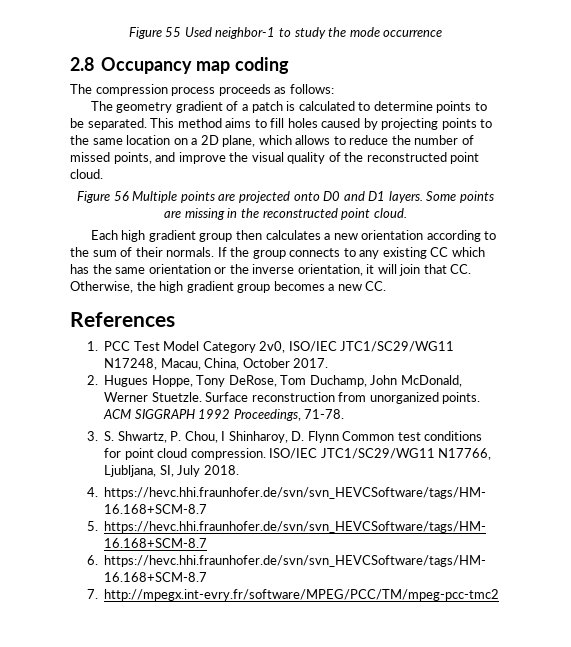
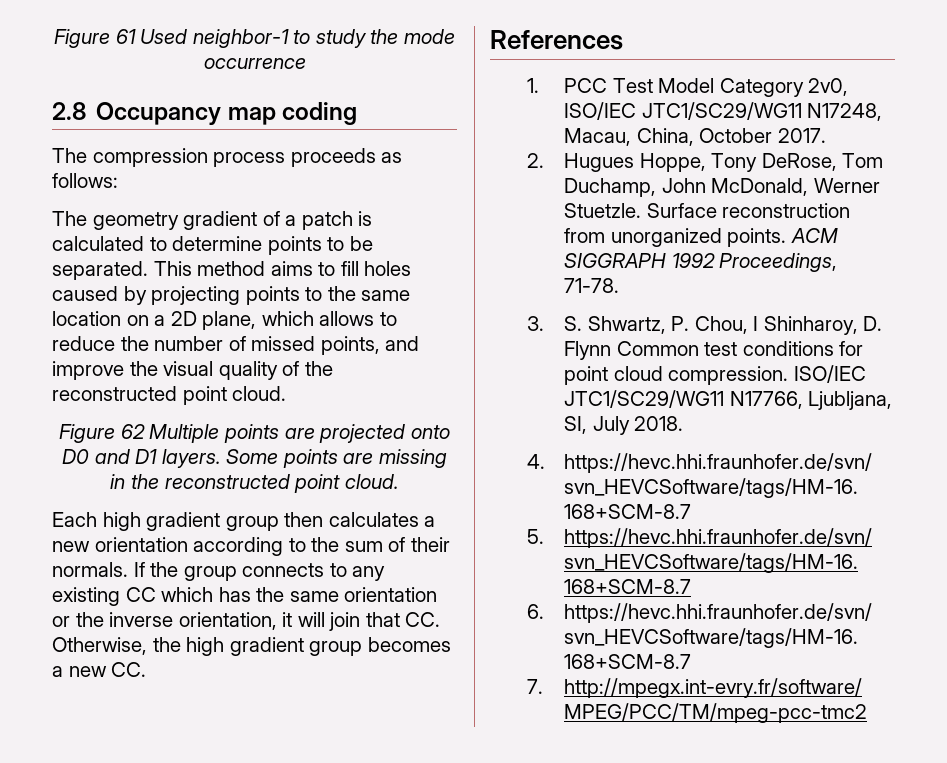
[128,27,182,39] Figure 55 -> [54,29,136,48] Figure 61
[113,191,129,201] 56 -> [120,424,145,439] 62

